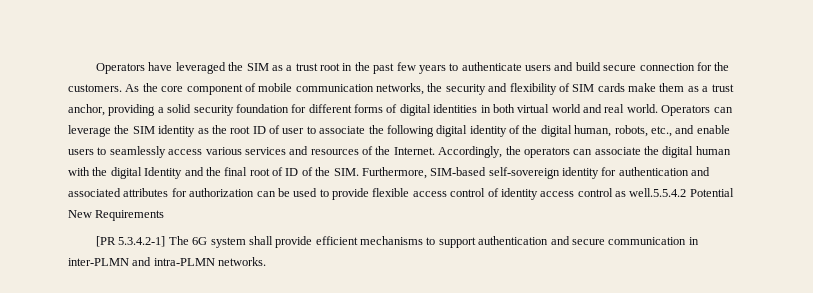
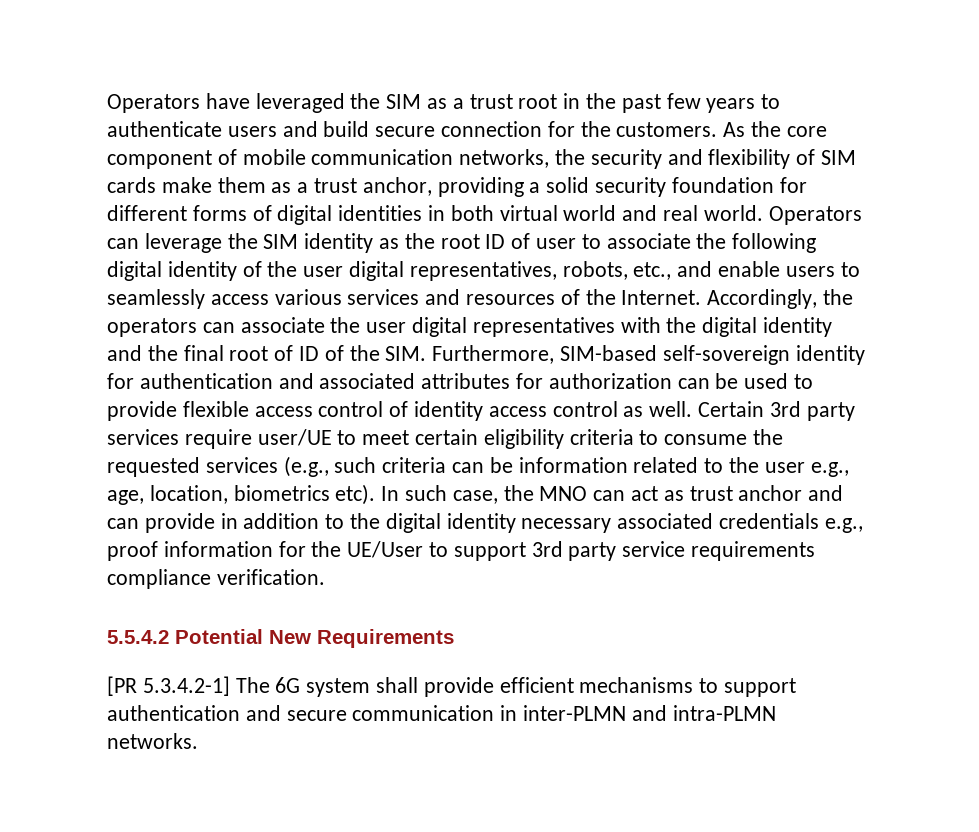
[540,125,612,137] digital human, -> [303,261,557,281] user digital representatives,
[662,146,731,158] digital human -> [366,317,615,337] user digital representatives
[144,167,183,179] Identity -> [763,317,833,337] identity
[629,188,687,197] well.5.5.4.2 -> [649,401,855,421] [107,429,784,449] [107,456,849,477] [107,484,844,505] [107,513,863,533] [107,541,816,561] [107,569,325,589] [107,630,169,644] well. Certain 3rd party services require user/UE to meet certain eligibility criteria to consume the requested services (e.g., such criteria can be information related to the user e.g., age, location, biometrics etc). In such case, the MNO can act as trust anchor and can provide in addition to the digital identity necessary associated credentials e.g., proof information for the UE/User to support 3rd party service requirements compliance verification. // 5.5.4.2

